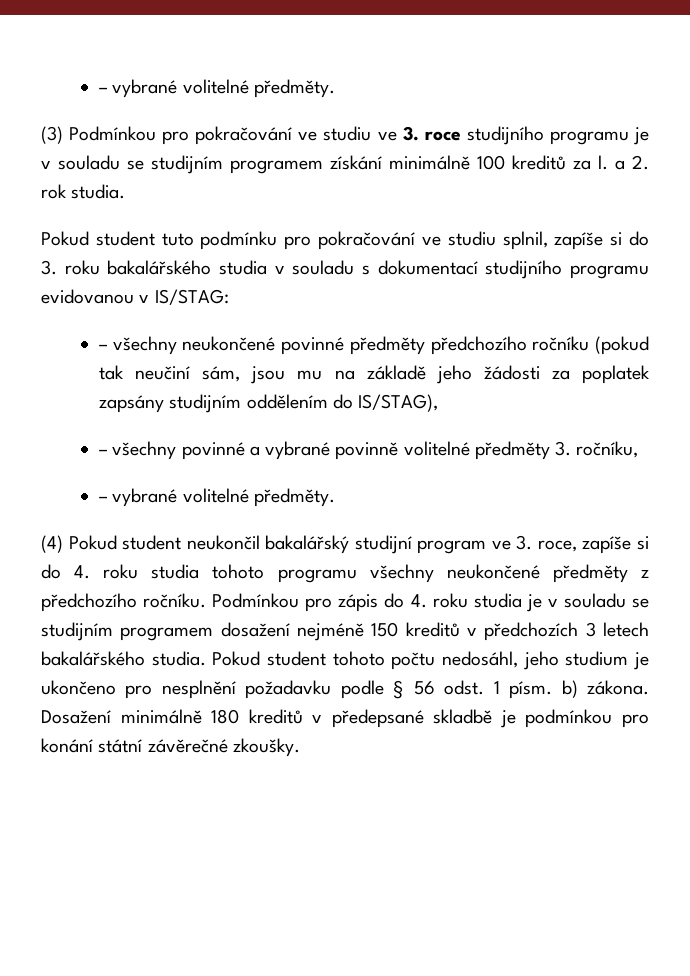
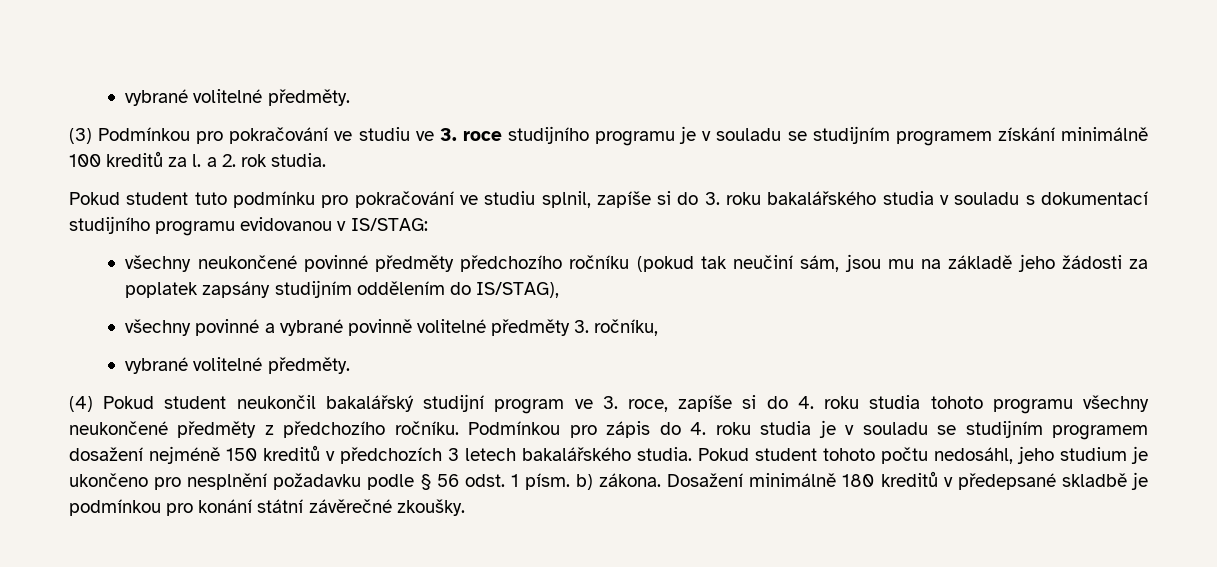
[99,87,108,93] – -> (125, 97) none
[99,344,108,350] – -> (428, 224) none
[99,449,108,455] – -> (559, 290) none
[99,496,108,502] – -> (659, 327) none

